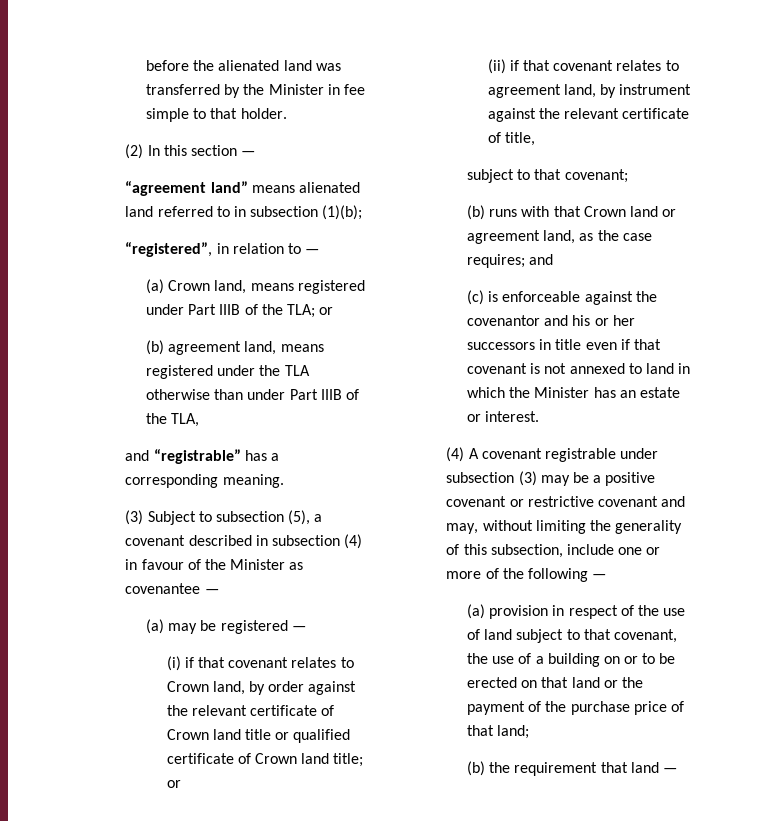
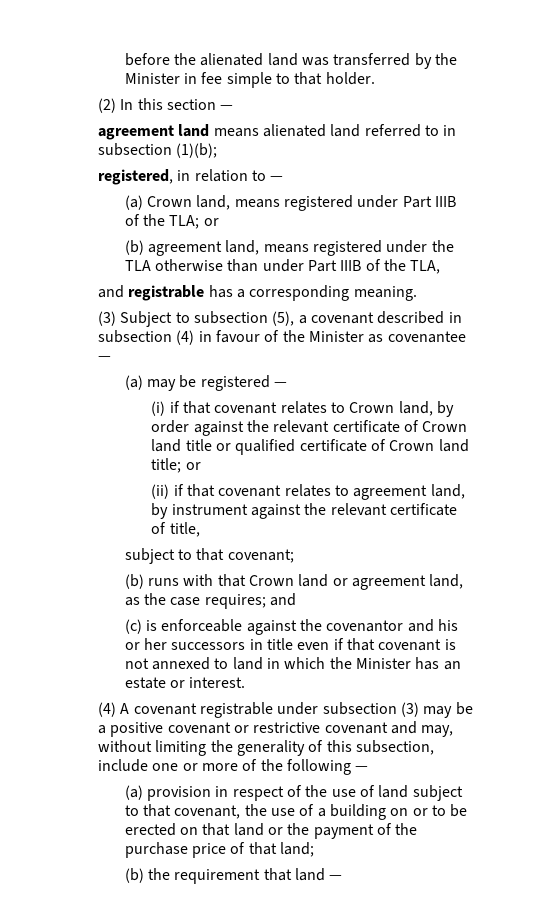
[125,181,248,196] “agreement land” -> [98,124,210,140] agreement land
[125,242,213,257] “registered”, -> [98,169,174,185] registered,
[153,449,241,464] “registrable” -> [128,285,205,301] registrable

